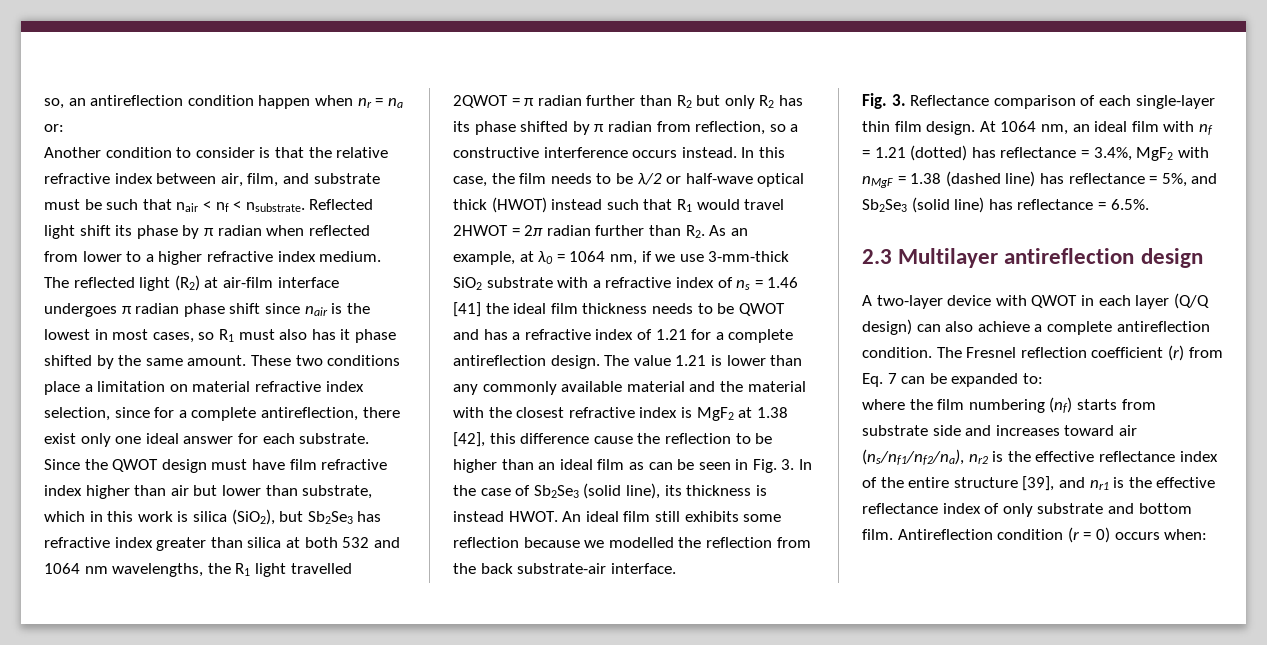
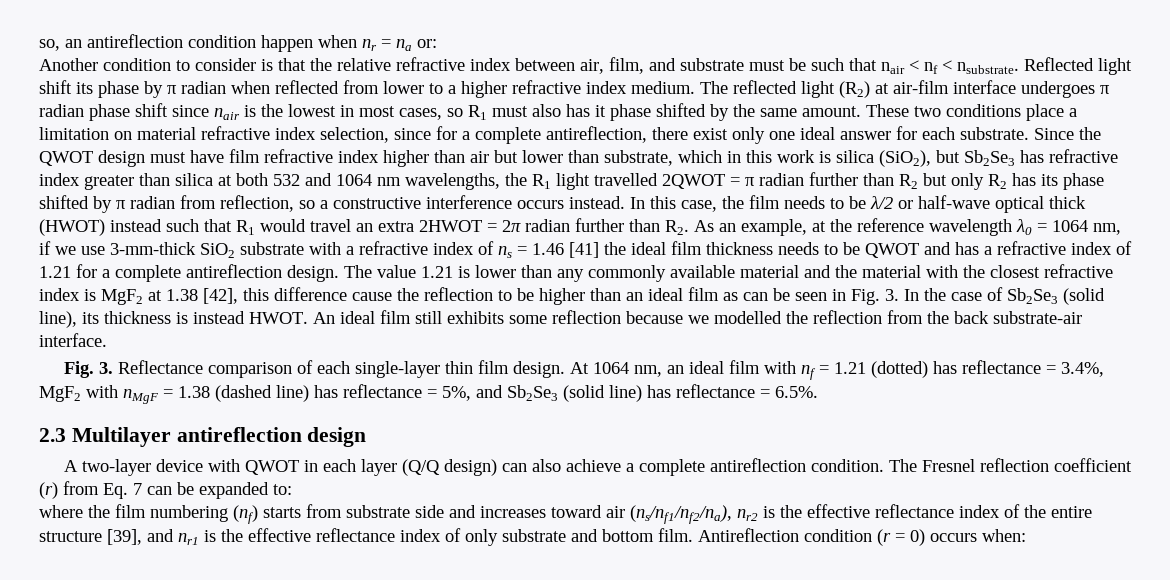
(785, 204) none -> [356,221,414,232] an extra
(534, 256) none -> [830,218,1012,236] the reference wavelength

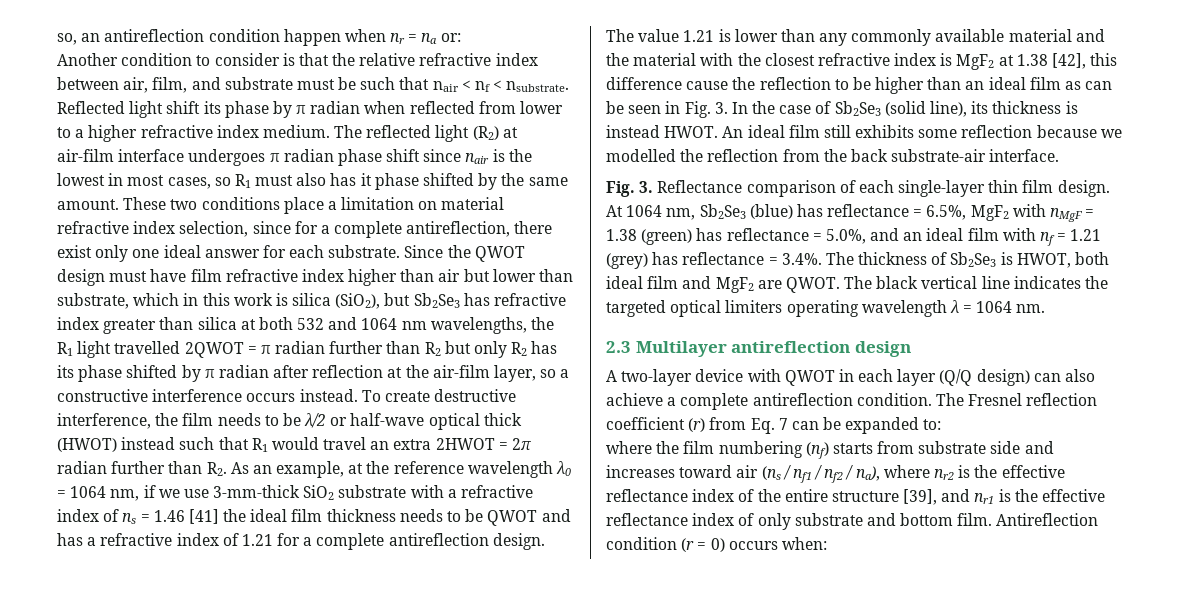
[180,195,294,212] from reflection, -> [273,365,537,382] after reflection at the air-film layer,
[630,196,717,212] In this case, -> [361,389,517,402] [57,413,151,429] To create destructive interference,
(662, 371) none -> [699,204,1095,222] [606,228,900,245] Sb2Se3 (blue) has reflectance = 6.5%, MgF2 with nMgF = 1.38 (green) has reflectance = 5.0%, and
[870,360,1104,378] [39,384,818,404] (dotted) has reflectance = 3.4%, MgF2 with nMgF = 1.38 (dashed line) has reflectance = 5%, and Sb2Se3 (solid line) has reflectance = 6.5%. -> [606,252,1110,269] [606,276,1109,293] [606,300,1046,317] (grey) has reflectance = 3.4%. The thickness of Sb2Se3 is HWOT, both ideal film and MgF2 are QWOT. The black vertical line indicates the targeted optical limiters operating wavelength λ = 1064 nm.
[630,505,732,524] (ns/nf1/nf2/na), -> [761,465,930,483] (ns / nf1 / nf2 / na), where

